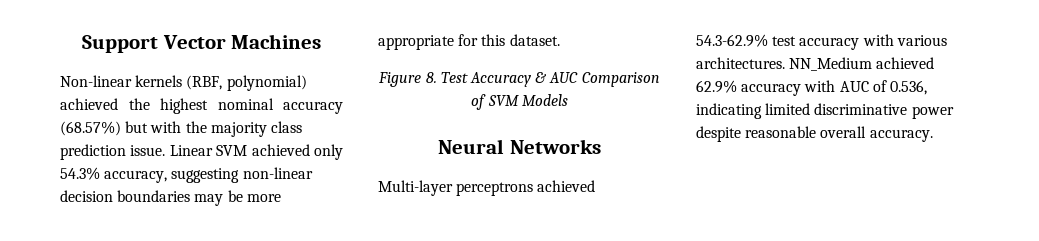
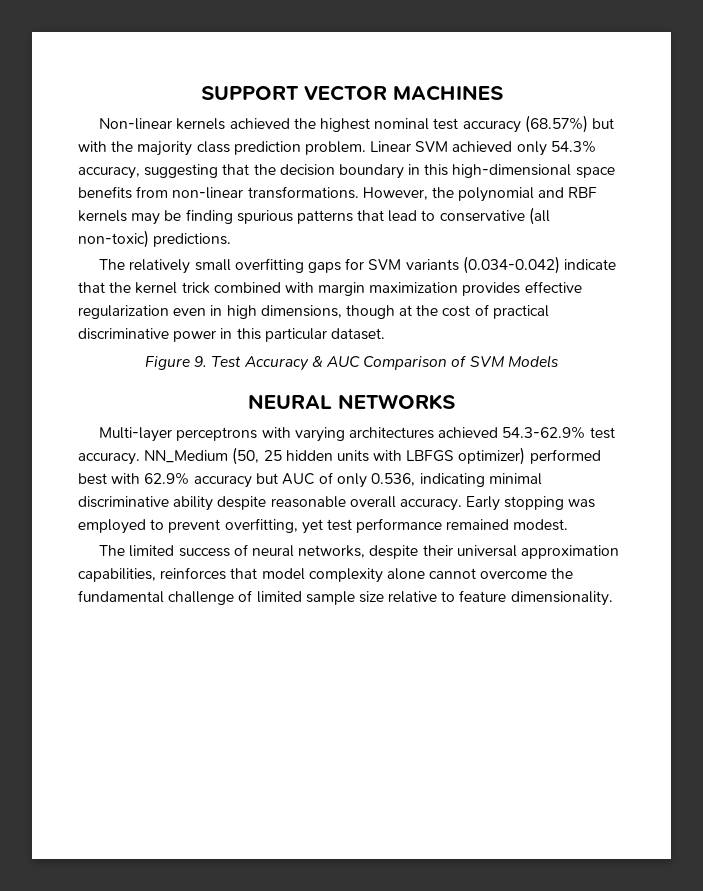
[81,34,322,53] Support Vector Machines -> [200,85,503,101] SUPPORT VECTOR MACHINES
[186,75,307,91] (RBF, polynomial) -> (226, 124) none
(274, 104) none -> [433,118,459,130] test
[130,145,166,156] issue. -> [304,141,366,155] problem.
[242,167,313,179] [60,190,281,206] [378,34,506,50] non-linear decision boundaries may be more appropriate for this -> [222,164,615,179] [78,186,598,202] [78,207,550,225] [78,230,232,248] [99,256,616,274] [78,281,582,296] [78,304,549,319] [78,328,327,342] that the decision boundary in this high-dimensional space benefits from non-linear transformations. However, the polynomial and RBF kernels may be finding spurious patterns that lead to conservative (all non-toxic) predictions. // The relatively small overfitting gaps for SVM variants (0.034-0.042) indicate that the kernel trick combined with margin maximization provides effective regularization even in high dimensions, though at the cost of practical discriminative power in this particular
[425,72,437,83] 8. -> [194,356,208,367] 9.
[438,139,601,154] Neural Networks -> [248,394,455,410] NEURAL NETWORKS
[537,180,596,192] [696,34,947,50] [696,57,935,71] achieved 54.3-62.9% test accuracy with various architectures. NN_Medium achieved -> [261,426,615,442] [78,447,601,465] [78,473,141,485] with varying architectures achieved 54.3-62.9% test accuracy. NN_Medium (50, 25 hidden units with LBFGS optimizer) performed best with
[804,80,836,92] with -> [255,473,278,484] but
(887, 86) none -> [337,473,368,488] only
[765,103,954,119] limited discriminative power -> [488,473,542,485] [78,496,214,511] minimal discriminative ability
(933, 135) none -> [466,496,596,511] [78,518,569,534] [99,544,619,559] [78,567,574,583] [78,590,613,606] Early stopping was employed to prevent overfitting, yet test performance remained modest. // The limited success of neural networks, despite their universal approximation capabilities, reinforces that model complexity alone cannot overcome the fundamental challenge of limited sample size relative to feature dimensionality.

